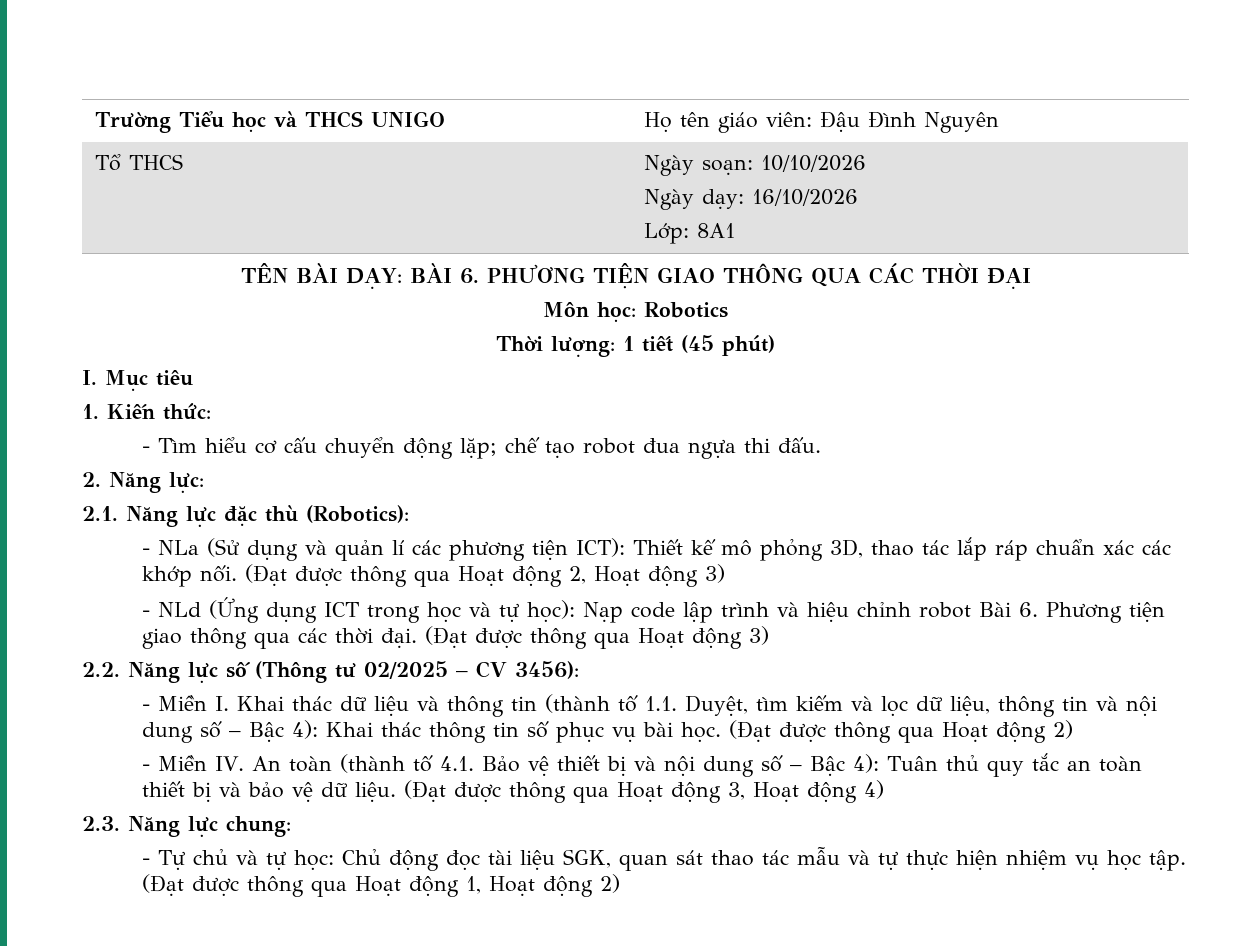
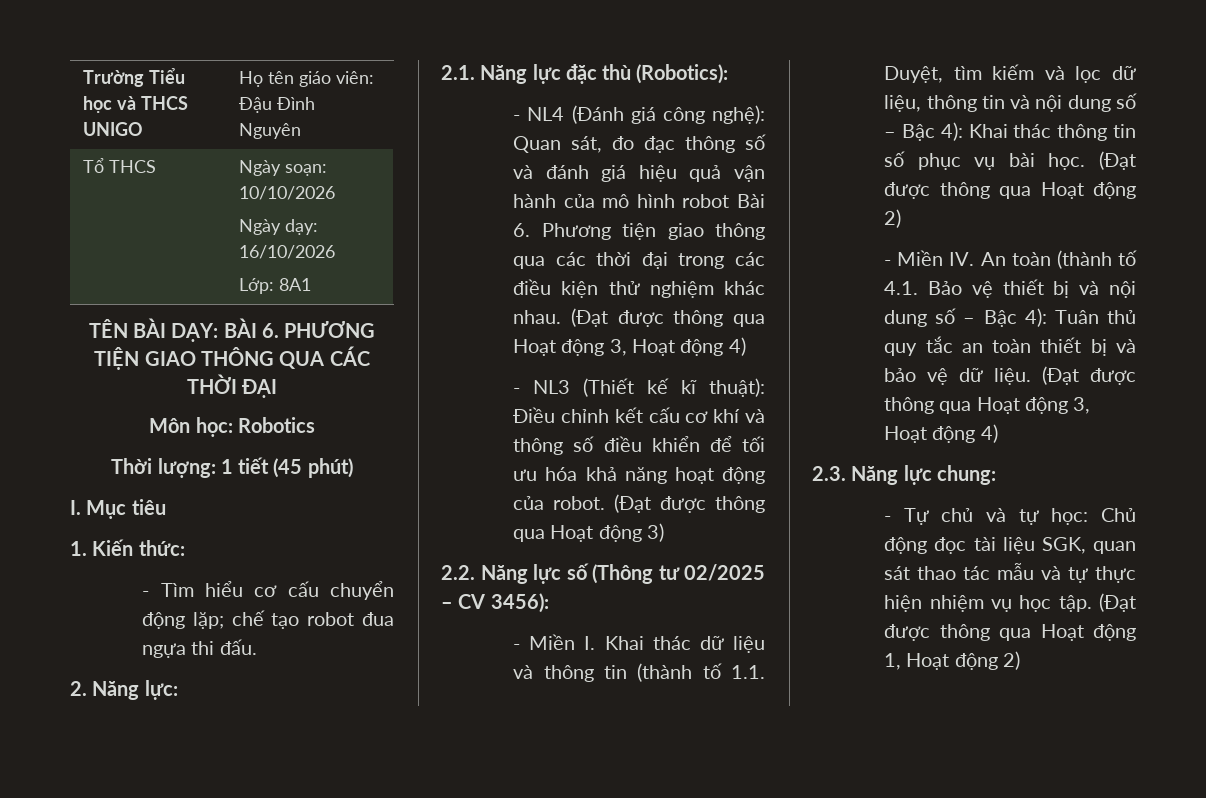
[157,537,1171,561] [141,564,725,587] [141,597,911,623] NLa (Sử dụng và quản lí các phương tiện ICT): Thiết kế mô phỏng 3D, thao tác lắp ráp chuẩn xác các khớp nối. (Đạt được thông qua Hoạt động 2, Hoạt động 3) // - NLd (Ứng dụng ICT trong học và tự học): Nạp code lập trình và hiệu chỉnh -> [527,105,765,124] [513,134,766,153] [513,165,765,182] [513,194,675,208] NL4 (Đánh giá công nghệ): Quan sát, đo đạc thông số và đánh giá hiệu quả vận hành của mô hình
[380,628,417,648] đại. -> [641,252,765,269] [513,279,765,298] [513,308,765,327] [513,337,746,356] [513,378,765,397] [513,407,765,423] [513,436,765,455] [513,467,765,484] [513,496,606,510] đại trong các điều kiện thử nghiệm khác nhau. (Đạt được thông qua Hoạt động 3, Hoạt động 4) // - NL3 (Thiết kế kĩ thuật): Điều chỉnh kết cấu cơ khí và thông số điều khiển để tối ưu hóa khả năng hoạt động của robot.

